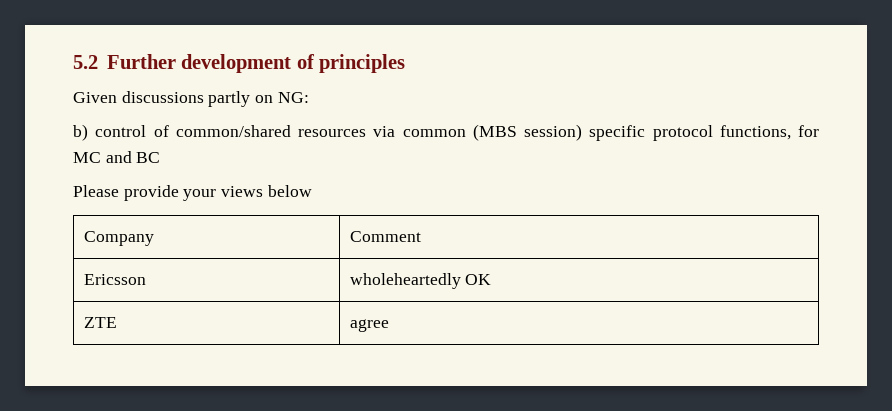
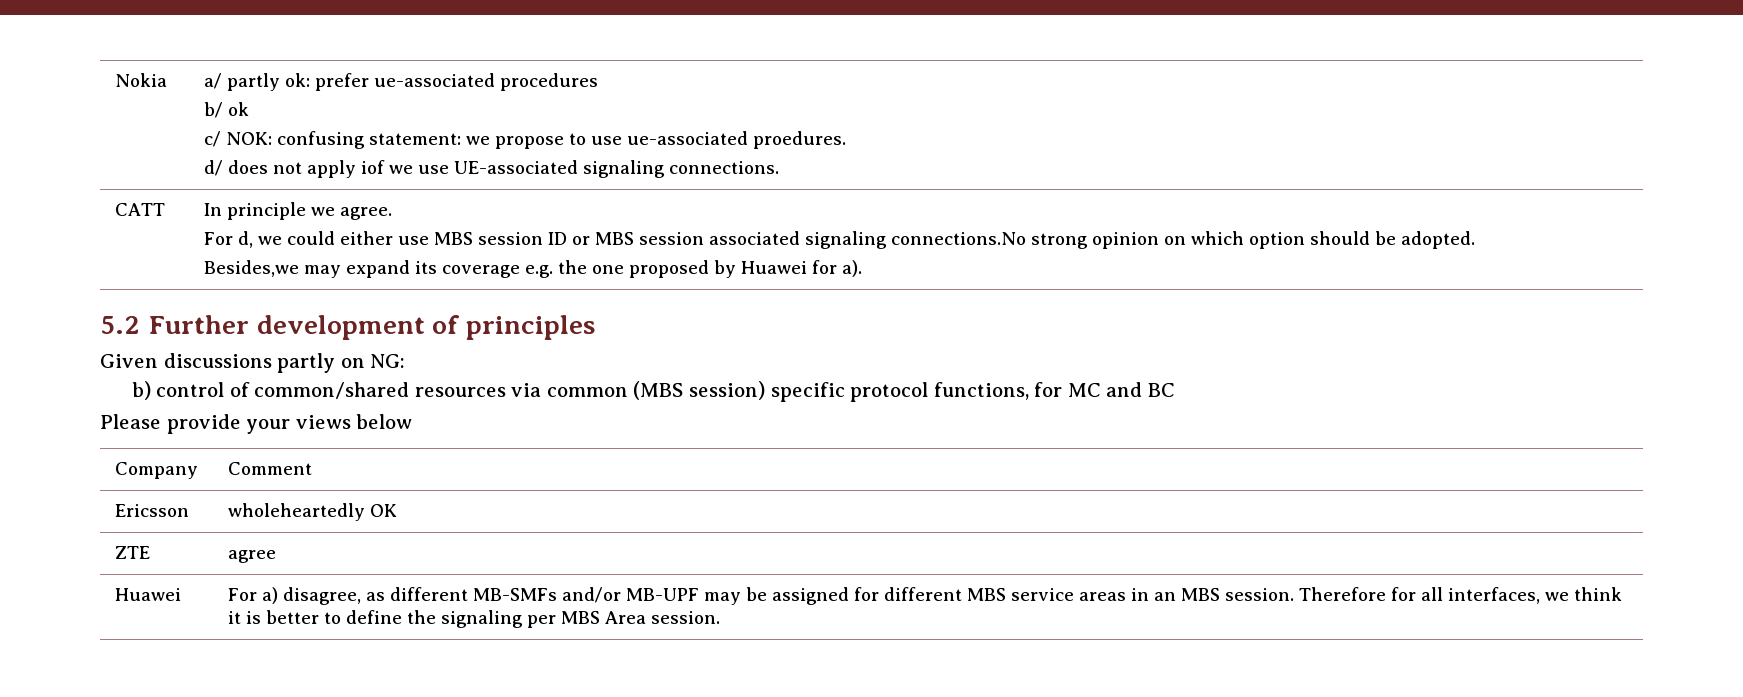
(73, 62) none -> [114,73,167,87] [203,73,598,91] [203,102,249,118] [203,131,846,149] [203,160,779,178] [114,203,165,216] [203,202,392,220] [203,231,1475,249] [203,260,862,278] Nokia | a/ partly ok: prefer ue-associated procedures // b/ ok // c/ NOK: confusing statement: we propose to use ue-associated proedures. // d/ does not apply iof we use UE-associated signaling connections. // CATT | In principle we agree. // For d, we could either use MBS session ID or MBS session associated signaling connections.No strong opinion on which option should be adopted. // Besides,we may expand its coverage e.g. the one proposed by Huawei for a). //
(389, 325) none -> [114,588,181,601] [227,587,1622,605] [227,610,720,628] // Huawei | For a) disagree, as different MB-SMFs and/or MB-UPF may be assigned for different MBS service areas in an MBS session. Therefore for all interfaces, we think it is better to define the signaling per MBS Area session.

